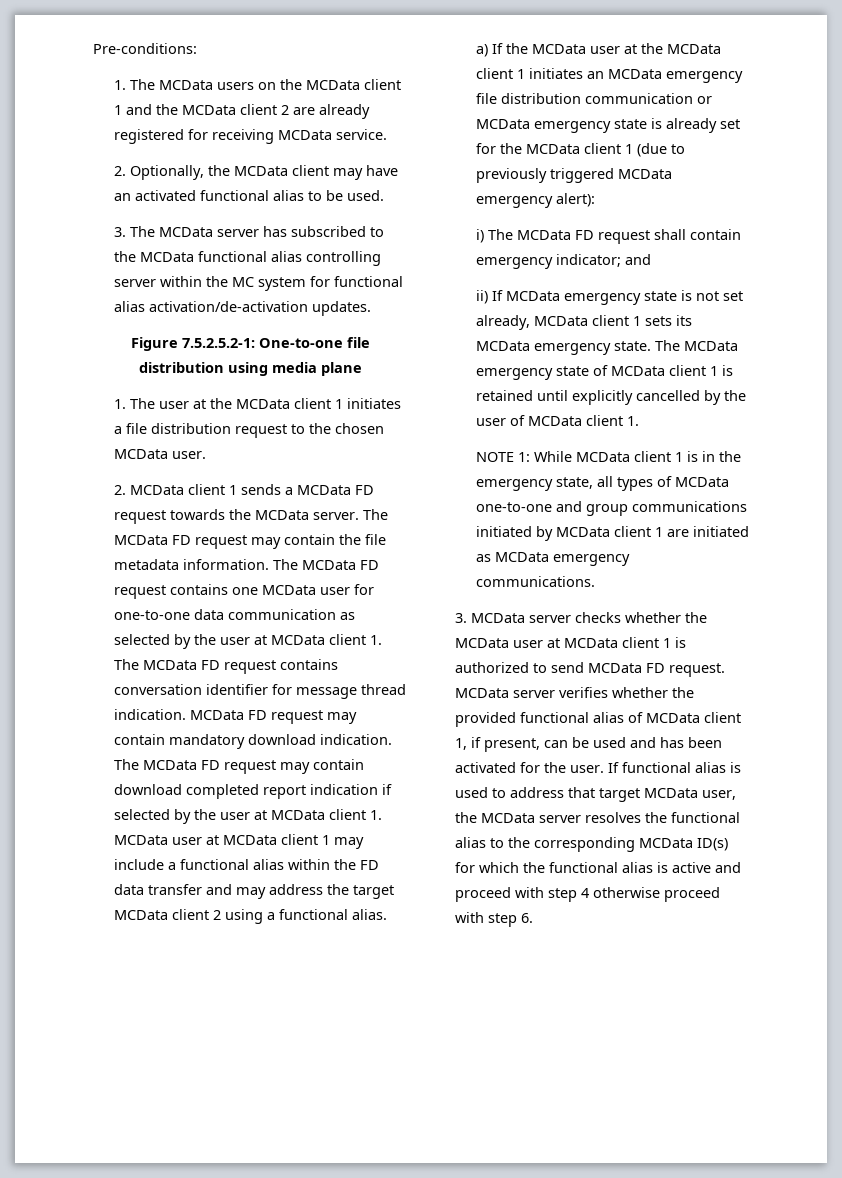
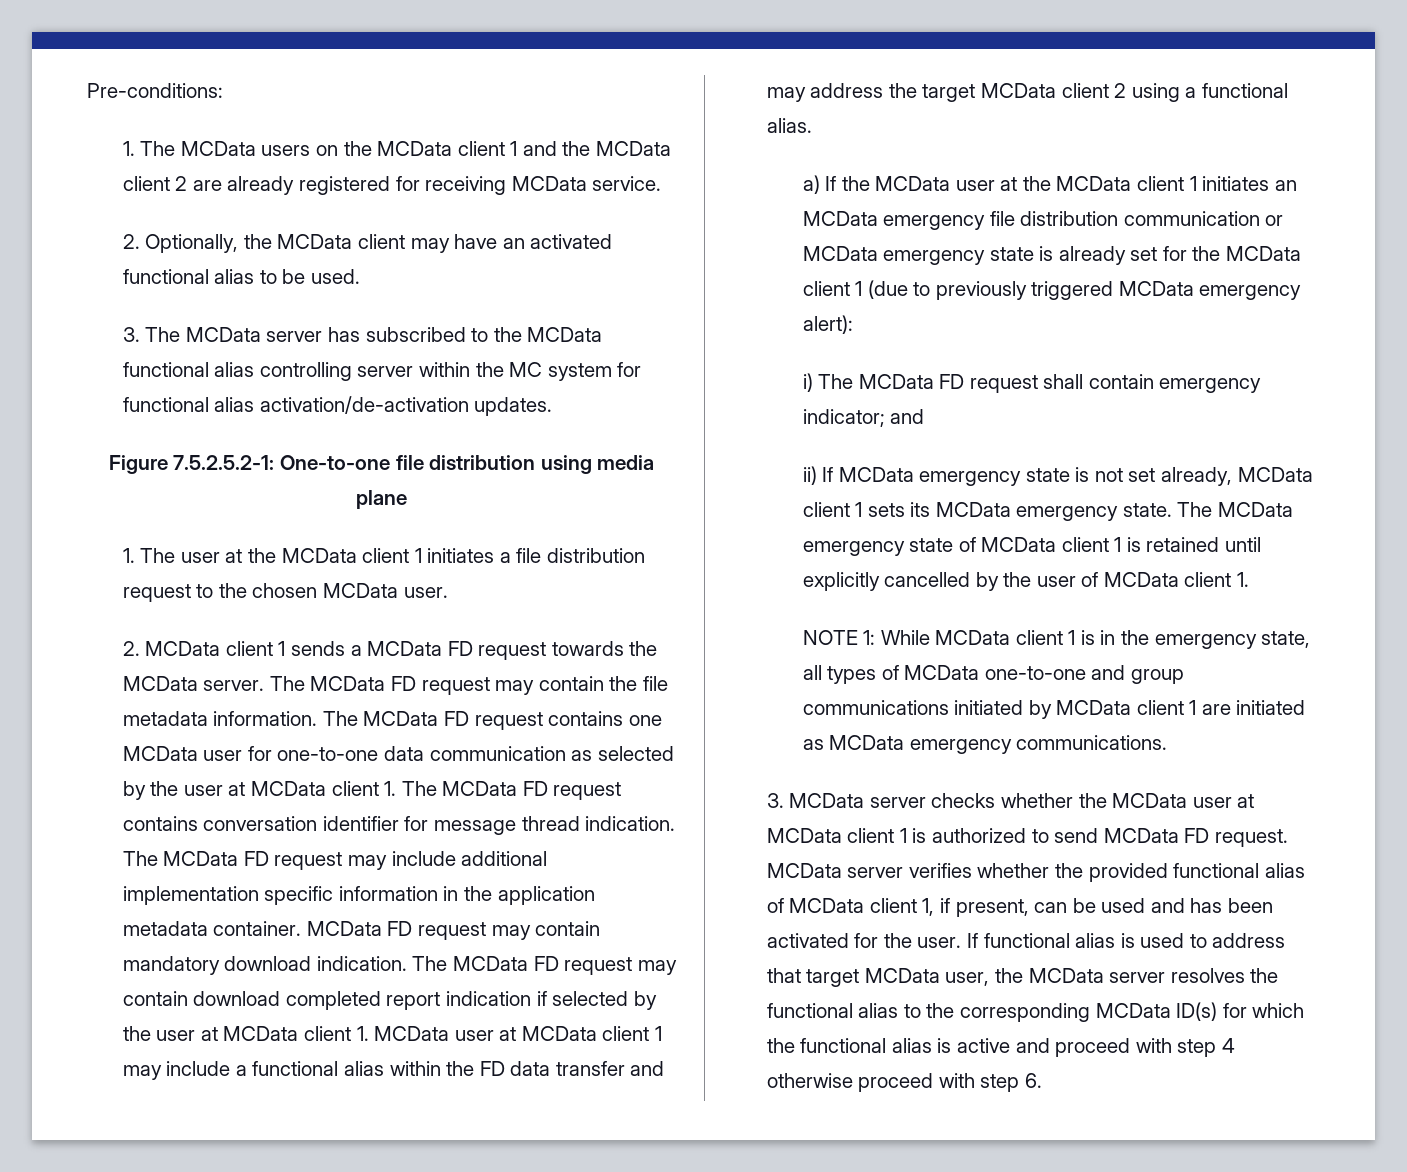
(186, 714) none -> [122,851,548,870] [122,886,595,905] [122,921,302,936] The MCData FD request may include additional implementation specific information in the application metadata container.

